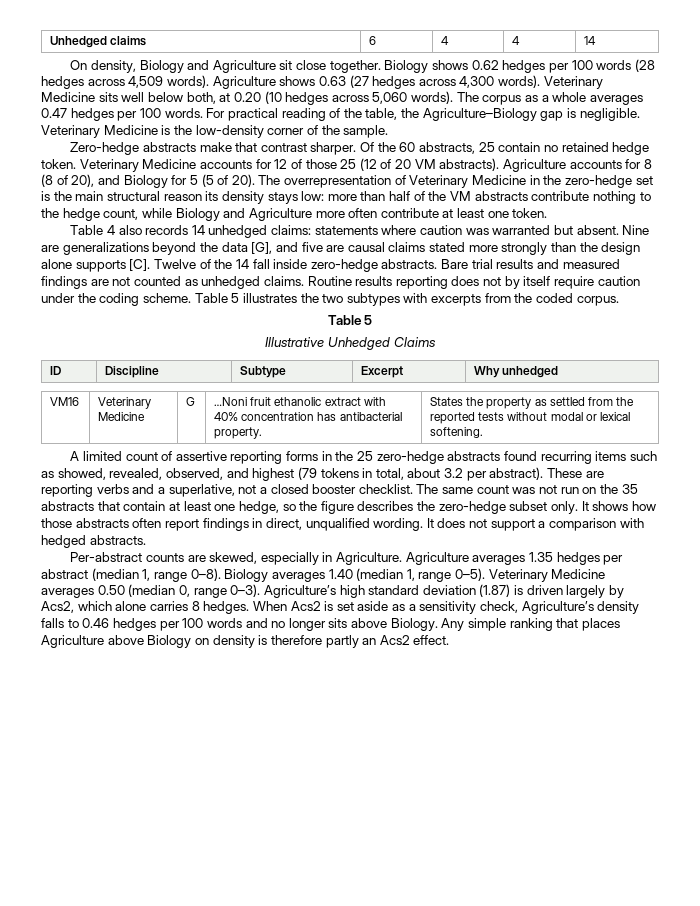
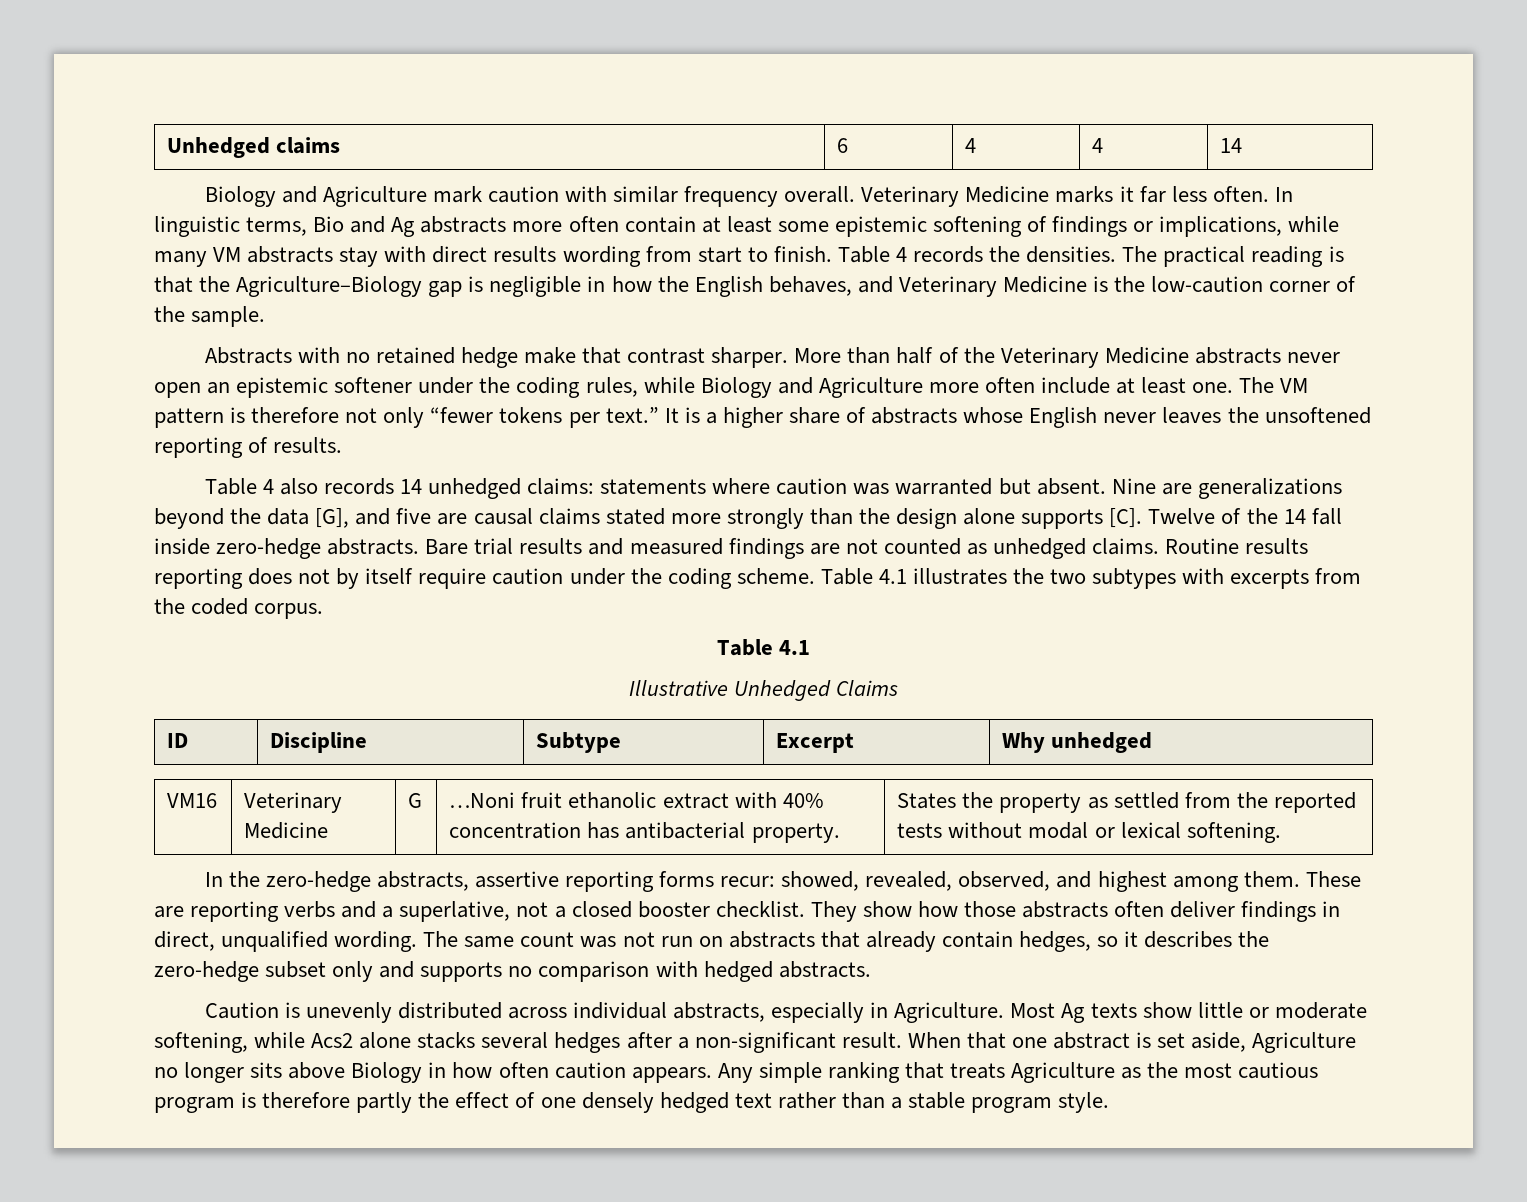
[70,59,655,73] [41,75,603,89] [41,91,643,105] [41,108,640,121] On density, Biology and Agriculture sit close together. Biology shows 0.62 hedges per 100 words (28 hedges across 4,509 words). Agriculture shows 0.63 (27 hedges across 4,300 words). Veterinary Medicine sits well below both, at 0.20 (10 hedges across 5,060 words). The corpus as a whole averages 0.47 hedges per 100 words. For practical reading of the table, the Agriculture–Biology gap is negligible. -> [204,186,1293,207] [154,216,1340,237] [154,246,1344,267] [154,276,893,297] Biology and Agriculture mark caution with similar frequency overall. Veterinary Medicine marks it far less often. In linguistic terms, Bio and Ag abstracts more often contain at least some epistemic softening of findings or implications, while many VM abstracts stay with direct results wording from start to finish. Table 4 records the densities. The practical reading is that the Agriculture–Biology gap is negligible in how the English behaves, and
[195,125,264,138] low-density -> [1151,276,1264,293] low-caution
[70,142,650,155] [41,158,652,172] [41,174,653,188] [41,191,651,204] [41,208,139,221] Zero-hedge abstracts make that contrast sharper. Of the 60 abstracts, 25 contain no retained hedge token. Veterinary Medicine accounts for 12 of those 25 (12 of 20 VM abstracts). Agriculture accounts for 8 (8 of 20), and Biology for 5 (5 of 20). The overrepresentation of Veterinary Medicine in the zero-hedge set is the main structural reason its density stays low: more than half of the VM abstracts contribute nothing to the hedge count, -> [204,347,1340,368] [154,377,638,398] Abstracts with no retained hedge make that contrast sharper. More than half of the Veterinary Medicine abstracts never open an epistemic softener under the coding rules,
[380,208,548,218] contribute at least one token. -> [1041,377,1309,394] [154,407,1371,428] [154,437,343,458] include at least one. The VM pattern is therefore not only “fewer tokens per text.” It is a higher share of abstracts whose English never leaves the unsoftened reporting of results.
[231,293,240,303] 5 -> [878,569,907,584] 4.1
[364,315,373,325] 5 -> [779,640,811,655] 4.1
[70,451,657,464] [41,471,54,478] A limited count of assertive reporting forms in the 25 zero-hedge abstracts found recurring items such as -> [204,871,776,892] In the zero-hedge abstracts, assertive reporting forms recur:
[297,467,544,481] (79 tokens in total, about 3.2 per abstract). -> [1172,871,1300,892] among them.
(413, 489) none -> [810,901,1341,922] [154,931,418,952] They show how those abstracts often deliver findings in direct, unqualified wording.
[599,484,638,494] [41,501,656,514] [41,518,644,531] [41,535,146,548] [70,552,624,565] [41,568,606,582] [41,584,625,598] [41,601,640,614] [41,618,620,631] [41,635,450,648] the 35 abstracts that contain at least one hedge, so the figure describes the zero-hedge subset only. It shows how those abstracts often report findings in direct, unqualified wording. It does not support a comparison with hedged abstracts. // Per-abstract counts are skewed, especially in Agriculture. Agriculture averages 1.35 hedges per abstract (median 1, range 0–8). Biology averages 1.40 (median 1, range 0–5). Veterinary Medicine averages 0.50 (median 0, range 0–3). Agriculture’s high standard deviation (1.87) is driven largely by Acs2, which alone carries 8 hedges. When Acs2 is set aside as a sensitivity check, Agriculture’s density falls to 0.46 hedges per 100 words and no longer sits above Biology. Any simple ranking that places Agriculture above Biology on density is therefore partly an Acs2 effect. -> [728,931,1270,952] [154,961,871,982] [204,1002,1367,1023] [154,1032,1357,1053] [154,1062,1319,1083] [154,1092,1110,1113] abstracts that already contain hedges, so it describes the zero-hedge subset only and supports no comparison with hedged abstracts. // Caution is unevenly distributed across individual abstracts, especially in Agriculture. Most Ag texts show little or moderate softening, while Acs2 alone stacks several hedges after a non-significant result. When that one abstract is set aside, Agriculture no longer sits above Biology in how often caution appears. Any simple ranking that treats Agriculture as the most cautious program is therefore partly the effect of one densely hedged text rather than a stable program style.

